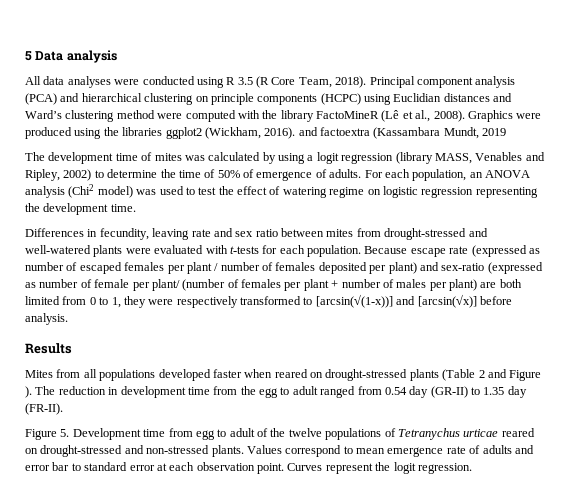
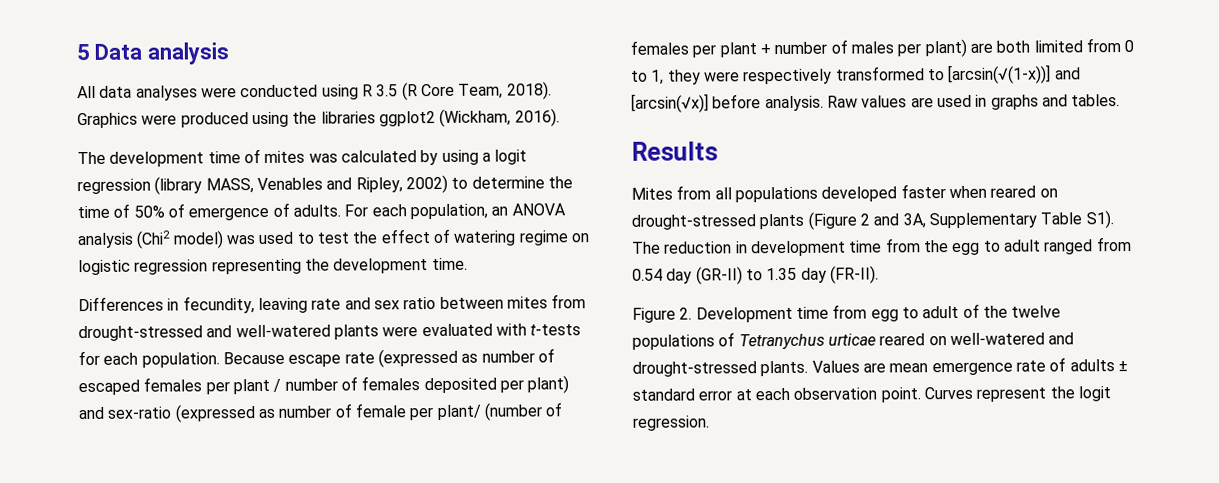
[369,76,516,88] [25,93,513,105] [25,110,465,122] Principal component analysis (PCA) and hierarchical clustering on principle components (HCPC) using Euclidian distances and Ward’s clustering method were computed with the library FactoMineR (Lê et al., 2008). -> (552, 90) none
[298,127,507,139] and factoextra (Kassambara Mundt, 2019 -> (560, 117) none
(68, 319) none -> [826,94,1121,110] Raw values are used in graphs and tables.
[442,369,476,381] (Table -> [807,211,857,230] (Figure
[509,370,542,381] [25,386,32,398] Figure ). -> [902,210,1114,229] 3A, Supplementary Table S1).
[60,429,70,437] 5. -> [679,307,693,320] 2.
[40,445,353,457] drought-stressed and non-stressed plants. Values correspond to -> [949,332,1075,346] [632,360,886,377] well-watered and drought-stressed plants. Values are
[514,445,534,454] [25,462,81,471] and error bar to -> [1117,361,1128,372] ±

